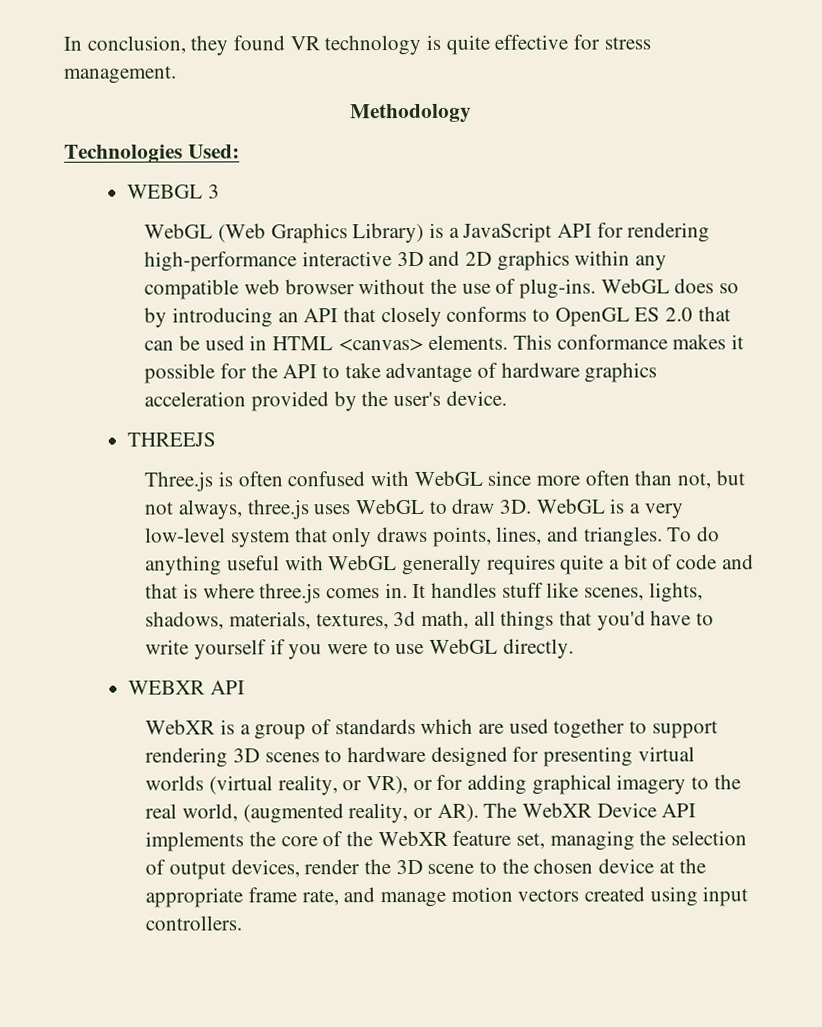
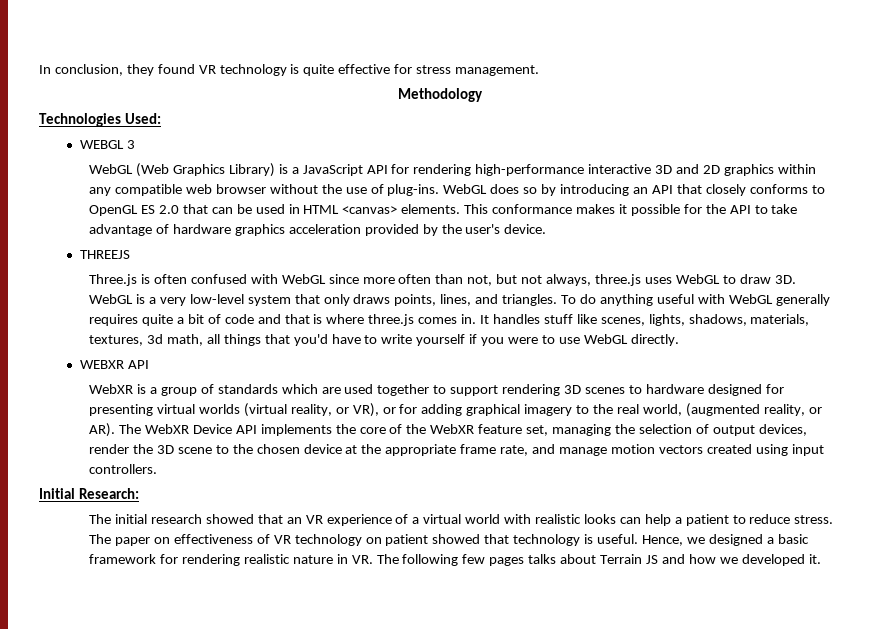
(243, 923) none -> [39,488,139,499] [89,514,834,526] [89,534,809,546] [89,554,821,566] // Initial Research: // The initial research showed that an VR experience of a virtual world with realistic looks can help a patient to reduce stress. The paper on effectiveness of VR technology on patient showed that technology is useful. Hence, we designed a basic framework for rendering realistic nature in VR. The following few pages talks about Terrain JS and how we developed it.

